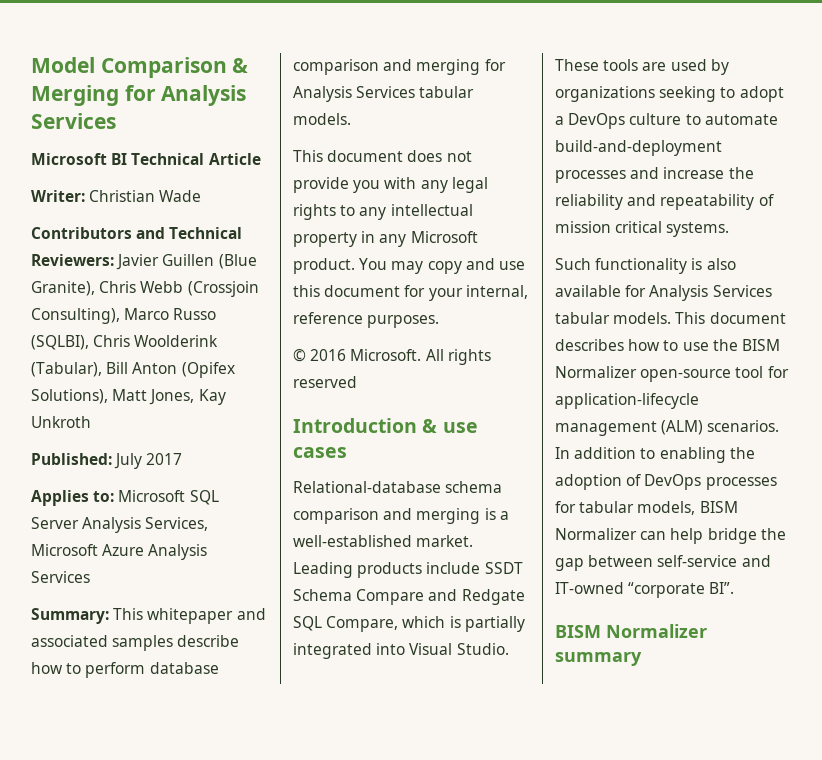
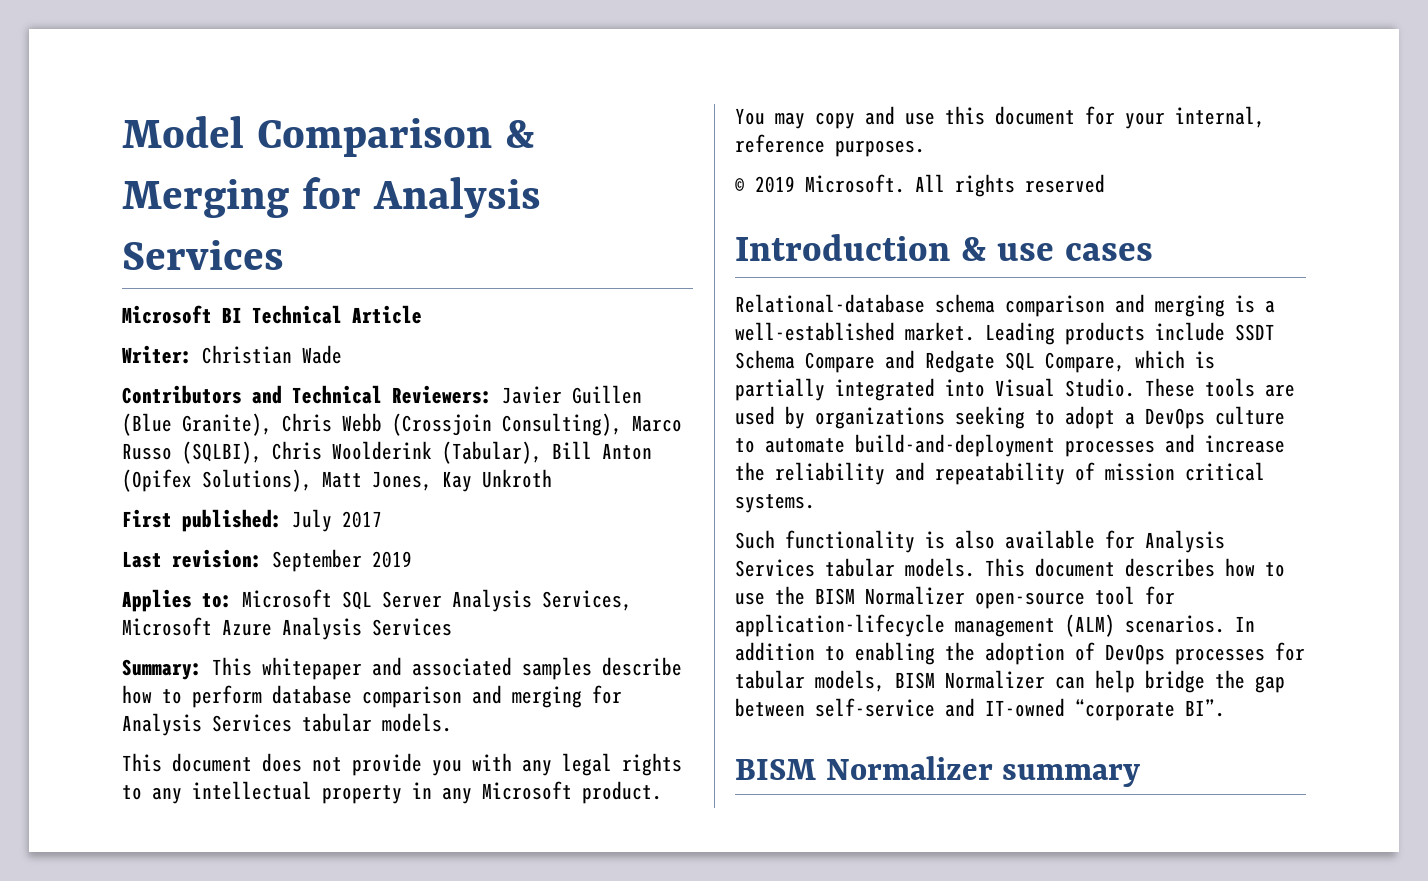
[31,453,112,465] Published: -> [122,509,282,532] First published:
(183, 459) none -> [122,549,412,572] // Last revision: September 2019
[310,349,347,361] 2016 -> [755,176,795,193] 2019

